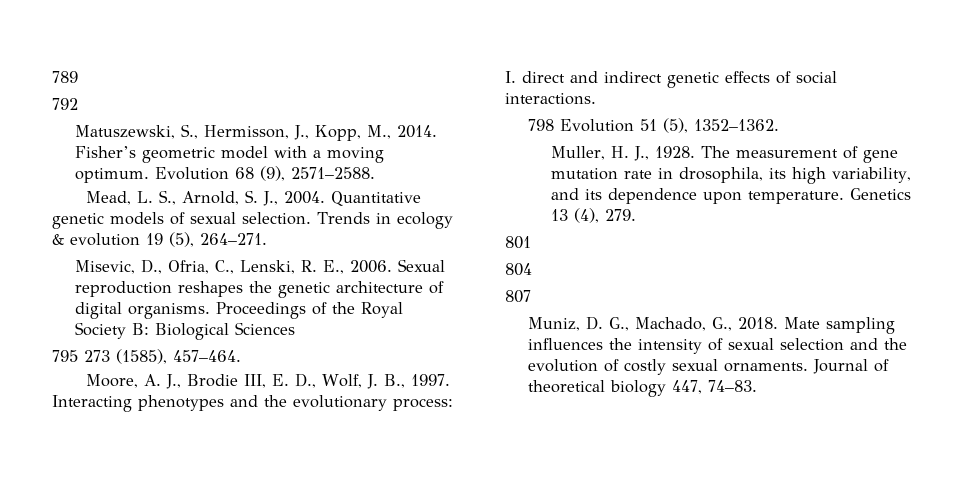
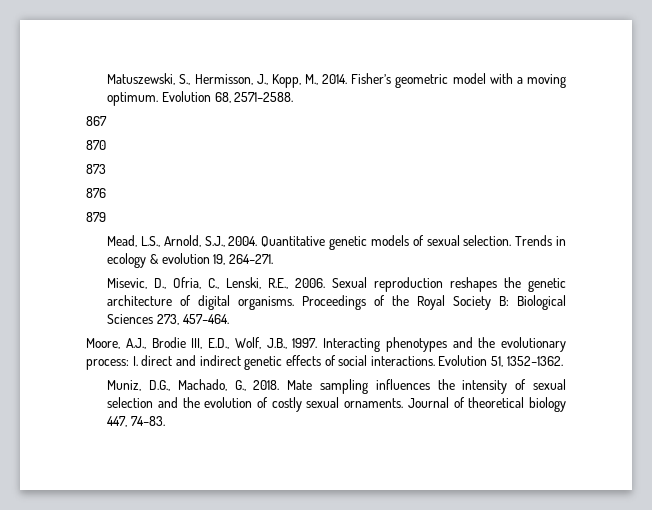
[52,71,78,83] [52,98,78,110] 789 // 792 // -> (107, 79) none
[234,166,285,181] 68 (9), -> [214,92,231,103] 68,
[85,190,278,206] Mead, L. S., Arnold, S. J., -> [86,116,107,126] [86,140,106,150] [86,164,106,174] [86,188,106,198] [86,212,106,222] [107,235,225,247] 867 // 870 // 873 // 876 // 879 // Mead, L.S., Arnold, S.J.,
[146,232,194,247] 19 (5), -> [213,254,226,265] 19,
[300,260,344,274] R. E., -> [268,278,289,289] R.E.,
[52,349,167,364] // 795 273 (1585), -> [156,314,179,325] 273,
[143,373,405,389] A. J., Brodie III, E. D., Wolf, J. B., -> [125,337,287,349] A.J., Brodie III, E.D., Wolf, J.B.,
[527,118,779,133] [550,146,898,163] [550,167,911,184] [550,188,911,204] [550,208,636,223] [505,236,531,249] [505,263,532,276] [505,290,531,303] // 798 Evolution 51 (5), 1352–1362. // Muller, H. J., 1928. The measurement of gene mutation rate in drosophila, its high variability, and its dependence upon temperature. Genetics 13 (4), 279. // 801 // 804 // 807 -> [438,355,563,367] Evolution 51, 1352–1362.
[585,316,629,331] D. G., -> [149,380,171,391] D.G.,

